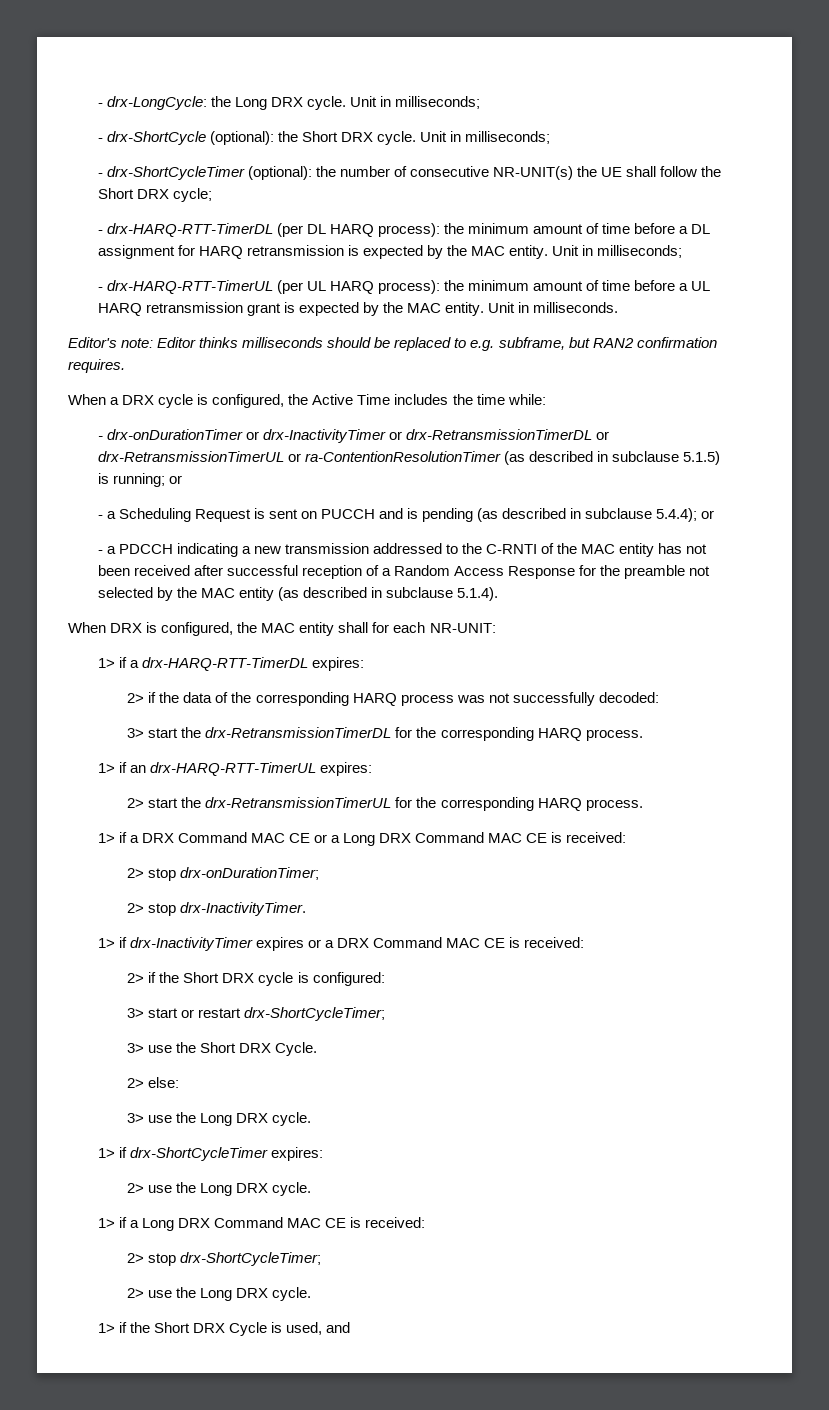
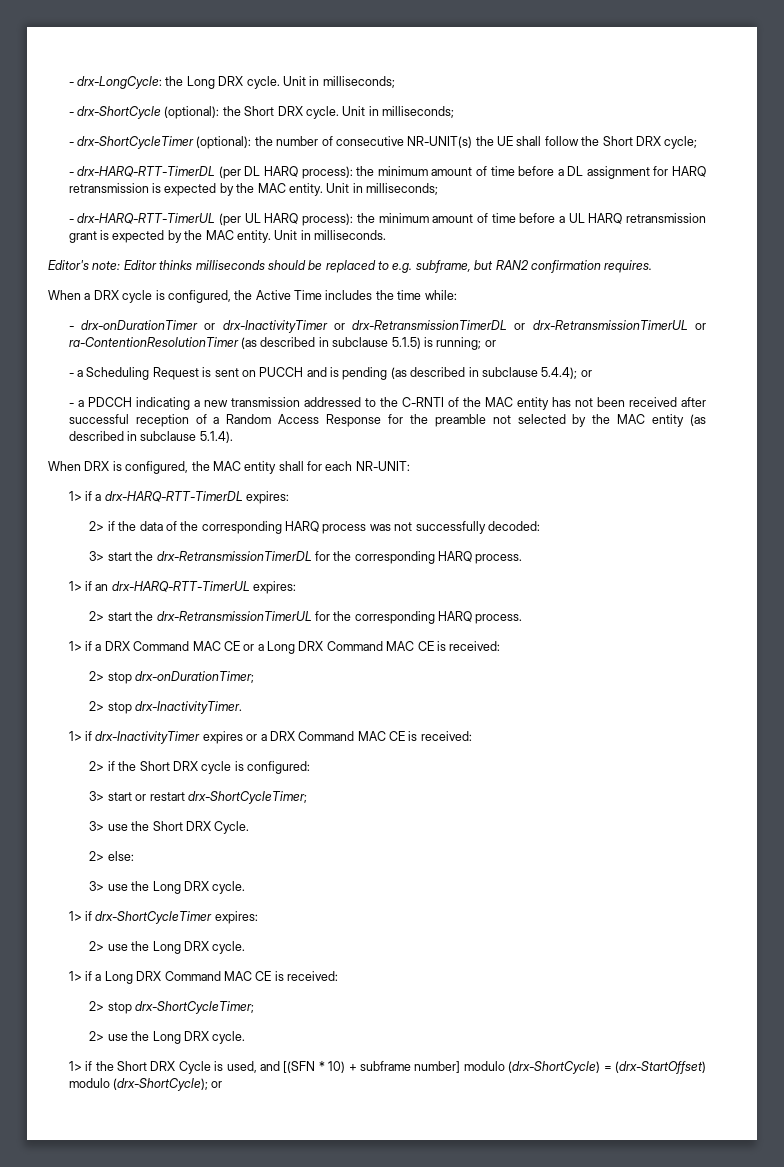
(351, 1327) none -> [283,1061,706,1074] [68,1078,223,1091] [(SFN * 10) + subframe number] modulo (drx-ShortCycle) = (drx-StartOffset) modulo (drx-ShortCycle); or

